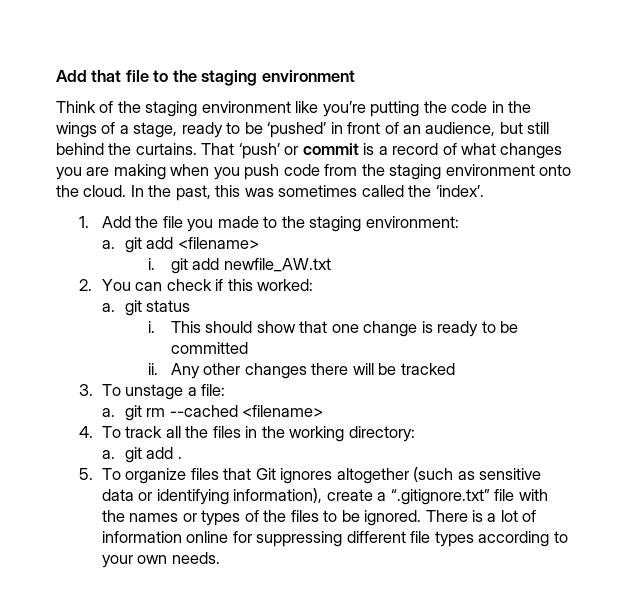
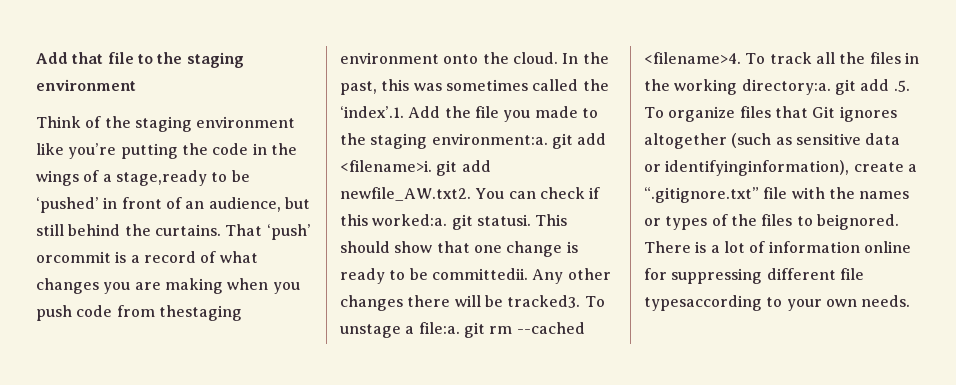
[133,122,223,138] stage, ready -> [115,170,207,186] stage,ready
[284,143,359,155] or commit -> [36,251,111,263] orcommit
[361,164,442,180] the staging -> [158,305,242,321] thestaging
[435,185,484,197] [78,216,89,228] ‘index’. // 1. -> [340,106,404,118] ‘index’.1.
[365,216,459,228] [101,237,259,253] [147,258,331,274] [78,279,92,291] environment: // a. git add <filename> // i. git add newfile_AW.txt // 2. -> [431,133,607,149] [340,160,491,176] [340,187,471,201] environment:a. git add <filename>i. git add newfile_AW.txt2.
[257,279,314,291] [101,300,191,316] [147,321,155,333] worked: // a. git status // i. -> [372,214,531,230] worked:a. git statusi.
[170,342,248,354] [147,363,158,375] committed // ii. -> [431,268,528,280] committedii.
[400,363,455,375] [78,384,93,396] tracked // 3. -> [507,295,581,308] tracked3.
[201,384,226,396] [101,408,115,417] file: // a. -> [418,322,460,334] file:a.
[242,405,324,417] [78,426,93,438] <filename> // 4. -> [644,52,741,64] <filename>4.
[348,426,415,442] [101,447,182,463] [78,468,93,480] directory: // a. git add . // 5. -> [741,79,910,95] directory:a. git add .5.
[156,488,323,505] identifying information), -> [665,160,850,176] identifyinginformation),
[341,510,422,526] be ignored. -> [816,214,899,230] beignored.
[434,531,550,547] types according -> [644,295,762,311] typesaccording

